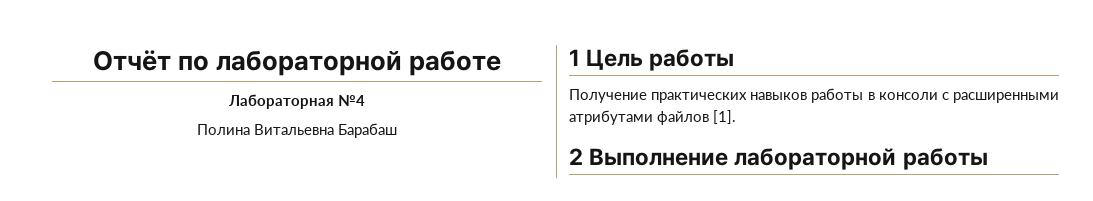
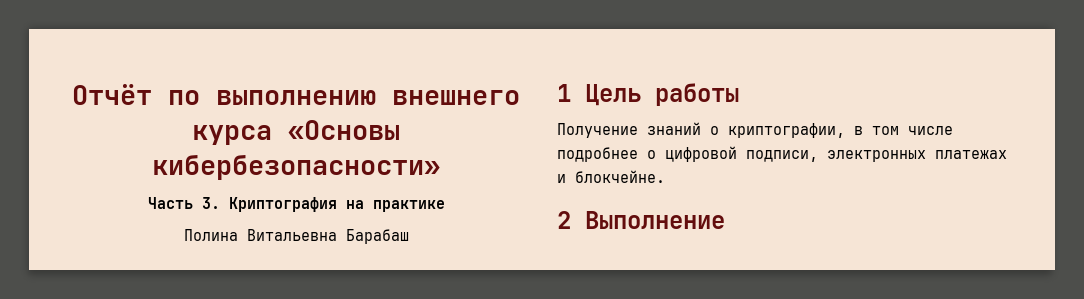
[216,50,502,76] [228,94,365,109] лабораторной работе // Лабораторная №4 -> [216,90,520,105] [192,120,400,145] [152,155,440,180] [147,197,445,212] выполнению внешнего курса «Основы кибербезопасности» // Часть 3. Криптография на практике
[651,88,1059,103] [569,110,736,125] практических навыков работы в консоли с расширенными атрибутами файлов [1]. -> [647,122,953,138] [557,146,1007,162] [557,170,665,183] знаний о криптографии, в том числе подробнее о цифровой подписи, электронных платежах и блокчейне.
[734,148,988,170] лабораторной работы -> (725, 220) none

